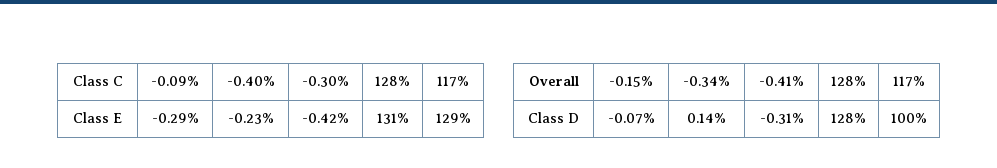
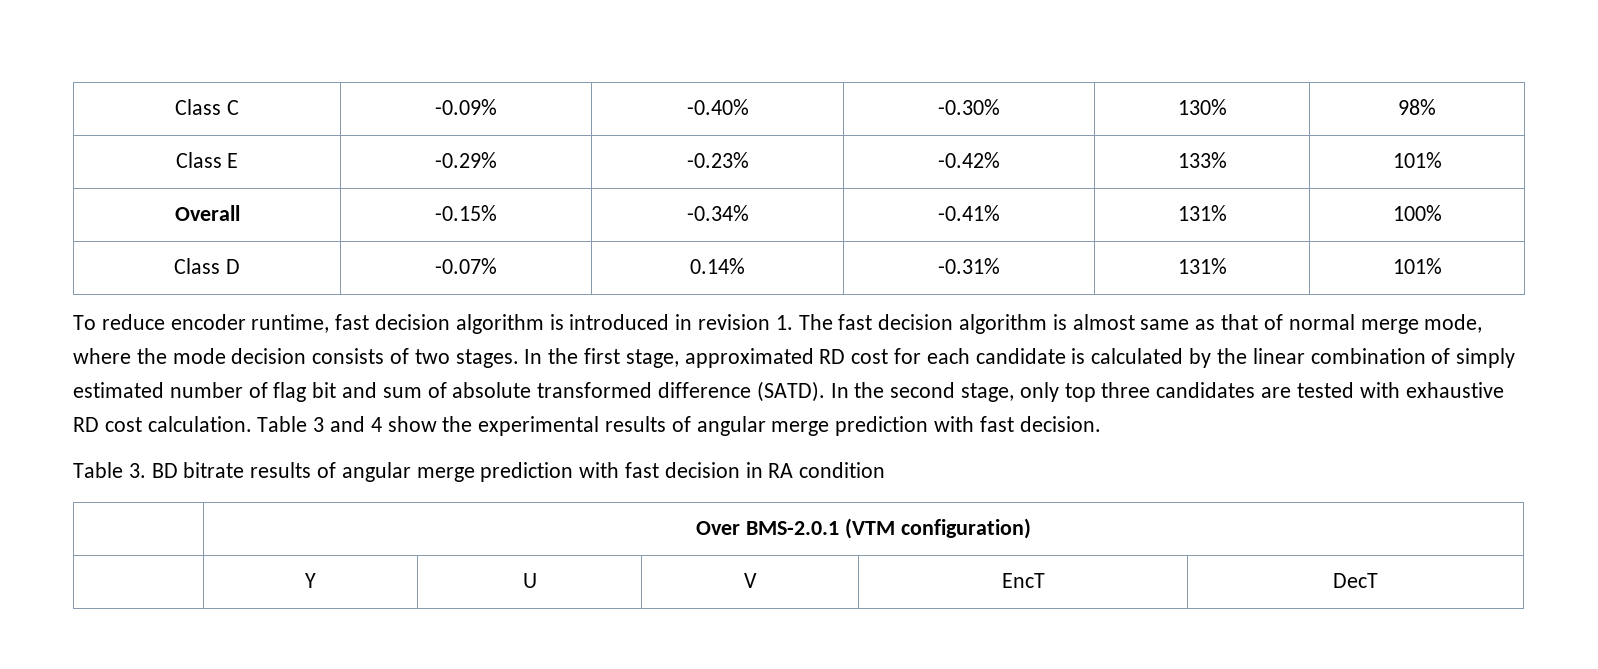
[375,76,410,86] [437,76,469,87] 128% | 117% -> [1177,99,1227,115] [1398,99,1436,115] 130% | 98%
[376,113,409,124] [435,113,471,123] 131% | 129% -> [1177,152,1227,168] [1392,152,1442,168] 133% | 101%
[831,76,866,86] [893,76,925,87] 128% | 117% -> [1177,205,1227,221] [1392,205,1442,221] 131% | 100%
[831,113,866,123] [891,113,927,123] 128% | 100% -> [1177,258,1227,274] [1392,258,1442,274] [73,314,1483,334] [73,348,1516,368] [73,381,1504,402] [73,416,1101,436] [73,462,886,482] [696,518,1031,539] [305,573,316,588] [522,573,537,588] [744,573,757,588] [1001,573,1045,588] [1333,573,1378,588] 131% | 101% // To reduce encoder runtime, fast decision algorithm is introduced in revision 1. The fast decision algorithm is almost same as that of normal merge mode, where the mode decision consists of two stages. In the first stage, approximated RD cost for each candidate is calculated by the linear combination of simply estimated number of flag bit and sum of absolute transformed difference (SATD). In the second stage, only top three candidates are tested with exhaustive RD cost calculation. Table 3 and 4 show the experimental results of angular merge prediction with fast decision. // Table 3. BD bitrate results of angular merge prediction with fast decision in RA condition // | Over BMS-2.0.1 (VTM configuration) // | Y | U | V | EncT | DecT

